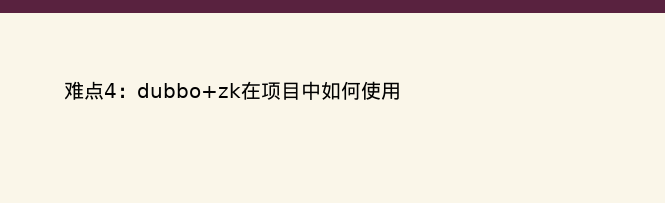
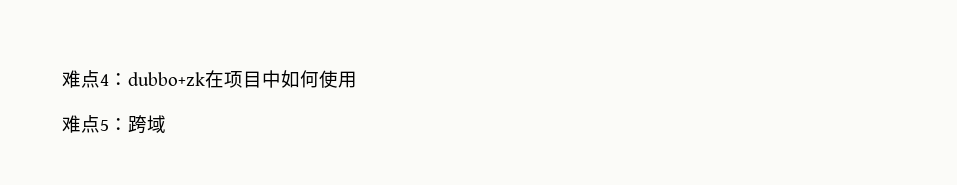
(401, 91) none -> [62,115,166,134] // 难点5：跨域

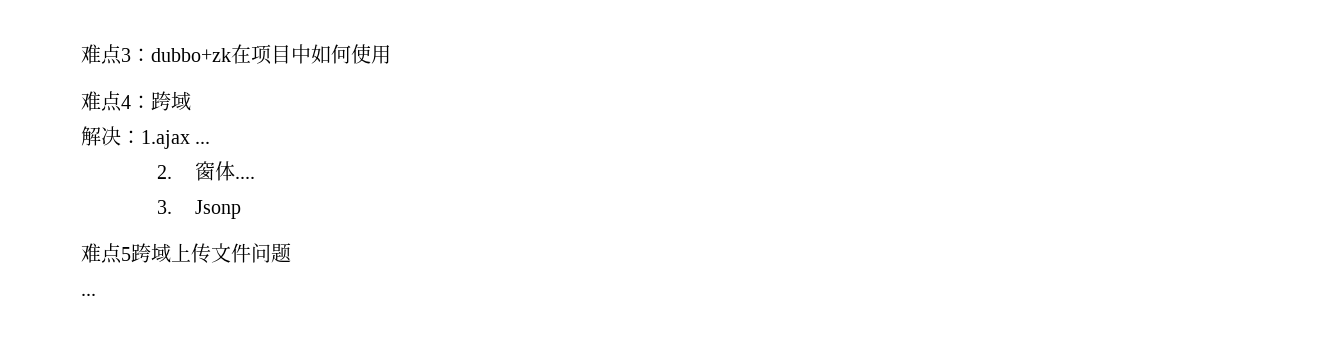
[62,70,109,88] 难点4 -> [81,44,131,65] 难点3
[100,120,109,131] 5 -> [121,95,131,109] 4
(166, 124) none -> [81,126,211,149] [156,161,255,181] [156,200,241,219] [81,243,291,264] [81,293,96,296] // 解决：1.ajax ... // 2.窗体.... // 3. Jsonp // 难点5跨域上传文件问题 // ...

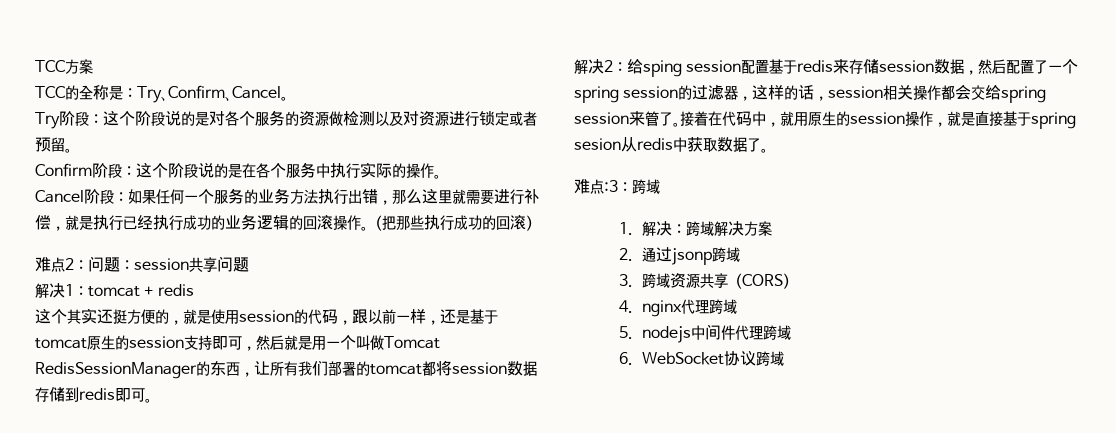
[81,44,391,65] [81,91,191,112] [81,126,211,149] [156,161,255,181] [156,200,241,219] [81,243,291,264] [81,293,96,296] 难点3：dubbo+zk在项目中如何使用 // 难点4：跨域 // 解决：1.ajax ... // 2.窗体.... // 3. Jsonp // 难点5跨域上传文件问题 // ... -> [35,59,93,74] [35,85,288,103] [35,110,537,129] [35,137,72,153] [35,162,441,179] [35,188,540,205] [35,214,540,231] [35,256,249,272] [35,283,194,298] [35,308,498,325] [35,335,440,351] [35,360,537,379] [35,387,152,403] [574,58,1079,77] [574,84,1047,103] [574,111,1076,129] [574,137,768,153] [574,179,660,194] [619,221,772,236] [619,247,740,265] [619,273,797,289] [619,299,737,317] [619,324,791,343] [619,351,784,366] TCC方案 // TCC的全称是：Try、Confirm、Cancel。 // Try阶段：这个阶段说的是对各个服务的资源做检测以及对资源进行锁定或者预留。 // Confirm阶段：这个阶段说的是在各个服务中执行实际的操作。 // Cancel阶段：如果任何一个服务的业务方法执行出错，那么这里就需要进行补偿，就是执行已经执行成功的业务逻辑的回滚操作。（把那些执行成功的回滚） // 难点2：问题：session共享问题 // 解决1：tomcat + redis // 这个其实还挺方便的，就是使用session的代码，跟以前一样，还是基于tomcat原生的session支持即可，然后就是用一个叫做Tomcat RedisSessionManager的东西，让所有我们部署的tomcat都将session数据存储到redis即可。 // 解决2：给sping session配置基于redis来存储session数据，然后配置了一个spring session的过滤器，这样的话，session相关操作都会交给spring session来管了。接着在代码中，就用原生的session操作，就是直接基于spring sesion从redis中获取数据了。 // 难点:3：跨域 // 1.解决：跨域解决方案 // 2.通过jsonp跨域 // 3.跨域资源共享（CORS） // 4. nginx代理跨域 // 5. nodejs中间件代理跨域 // 6. WebSocket协议跨域

